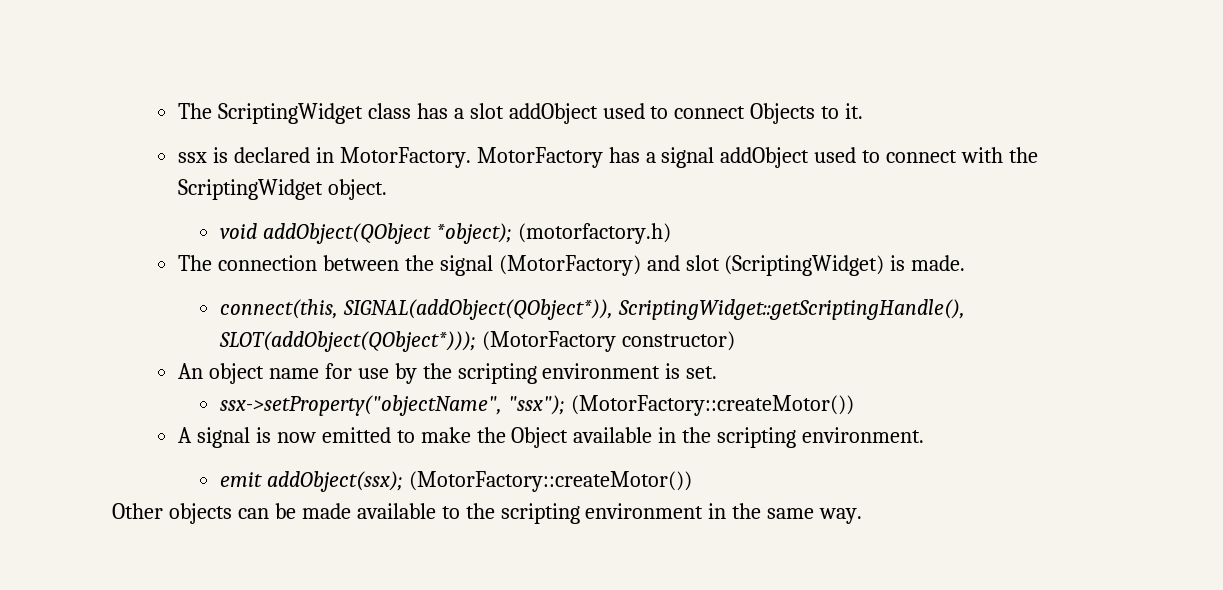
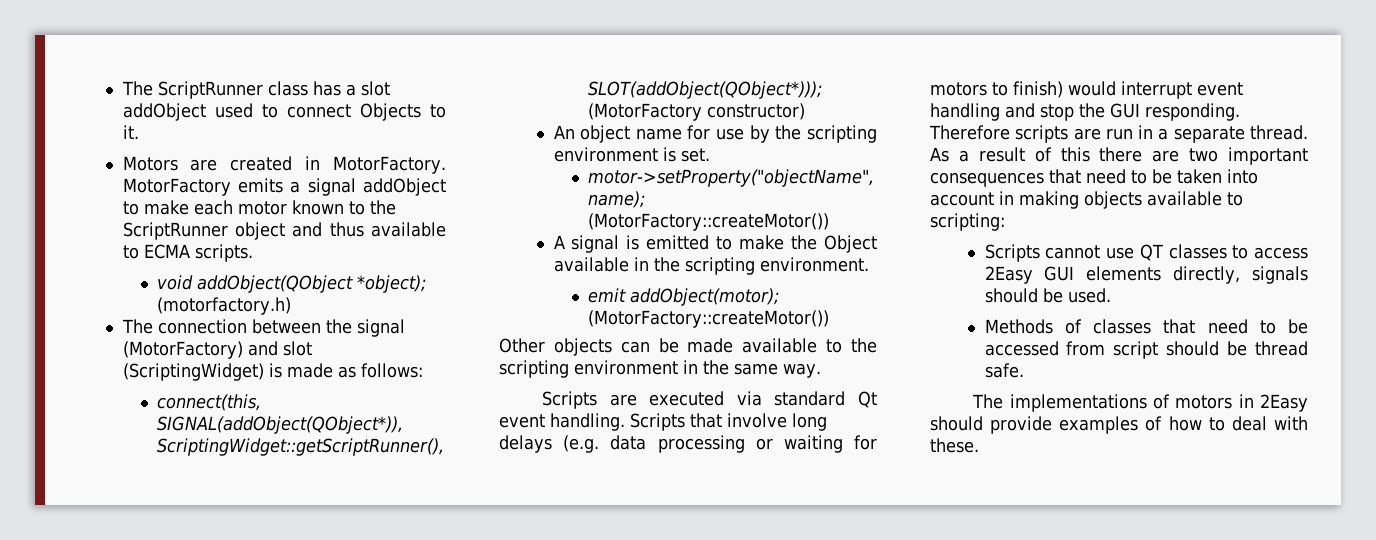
[177,103,363,124] The ScriptingWidget -> [121,81,263,99] The ScriptRunner
[177,147,310,163] ssx is declared -> [122,156,293,171] Motors are created
[608,147,640,163] has -> [237,178,283,193] emits
[814,147,1039,163] [177,179,387,200] used to connect with the ScriptingWidget object. -> [122,200,396,215] [122,222,446,240] [122,244,253,262] to make each motor known to the ScriptRunner object and thus available to ECMA scripts.
[911,255,966,271] made. -> [286,363,423,378] made as follows:
[617,299,965,320] ScriptingWidget::getScriptingHandle(), -> [157,438,445,456] ScriptingWidget::getScriptRunner(),
[219,395,565,416] ssx->setProperty("objectName", "ssx"); -> [588,169,875,187] [588,191,646,208] motor->setProperty("objectName", name);
[276,432,316,443] now -> (640, 242) none
[266,471,403,492] addObject(ssx); -> [630,288,780,306] addObject(motor);
(863, 516) none -> [542,391,877,409] [499,413,827,431] [499,435,877,453] [930,81,1243,99] [930,103,1240,121] [929,125,1308,143] [930,147,1308,165] [930,169,1258,187] [930,191,1243,209] [930,213,1005,231] [984,244,1308,262] [984,266,1308,284] [984,288,1111,303] [984,319,1308,334] [984,341,1308,359] [984,363,1024,378] [972,394,1308,412] [930,416,1308,434] [930,438,979,453] // Scripts are executed via standard Qt event handling. Scripts that involve long delays (e.g. data processing or waiting for motors to finish) would interrupt event handling and stop the GUI responding. Therefore scripts are run in a separate thread. As a result of this there are two important consequences that need to be taken into account in making objects available to scripting: // Scripts cannot use QT classes to access 2Easy GUI elements directly, signals should be used. // Methods of classes that need to be accessed from script should be thread safe. // The implementations of motors in 2Easy should provide examples of how to deal with these.

